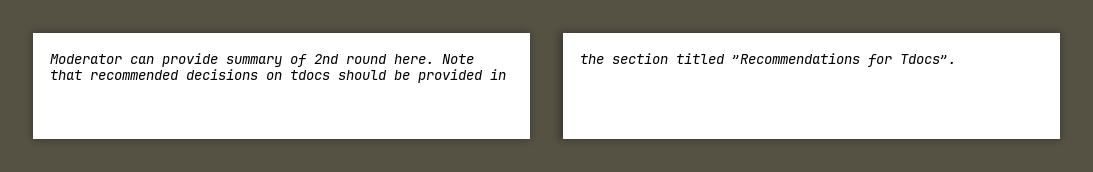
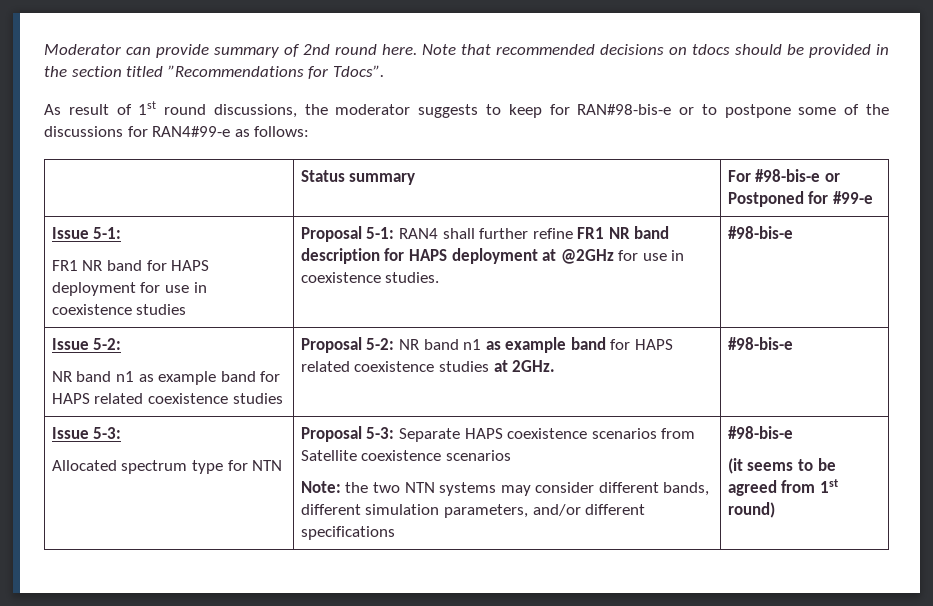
(956, 59) none -> [44,101,890,118] [44,126,310,137] [300,170,416,185] [727,169,840,182] [727,191,873,207] [51,227,122,239] [51,260,210,271] [51,282,207,296] [51,304,187,315] [300,226,670,242] [300,248,685,264] [300,272,440,283] [727,226,793,239] [51,338,122,350] [51,371,281,385] [51,393,283,404] [300,337,674,353] [300,360,556,372] [727,337,793,350] [51,427,122,439] [51,460,283,474] [300,426,696,442] [300,450,511,461] [300,481,710,496] [300,504,646,518] [300,526,395,540] [727,426,793,439] [727,458,836,474] [727,479,838,496] [727,502,775,518] // As result of 1st round discussions, the moderator suggests to keep for RAN#98-bis-e or to postpone some of the discussions for RAN4#99-e as follows: // | Status summary | For #98-bis-e or Postponed for #99-e // Issue 5-1: // FR1 NR band for HAPS deployment for use in coexistence studies | Proposal 5-1: RAN4 shall further refine FR1 NR band description for HAPS deployment at @2GHz for use in coexistence studies. | #98-bis-e // Issue 5-2: // NR band n1 as example band for HAPS related coexistence studies | Proposal 5-2: NR band n1 as example band for HAPS related coexistence studies at 2GHz. | #98-bis-e // Issue 5-3: // Allocated spectrum type for NTN | Proposal 5-3: Separate HAPS coexistence scenarios from Satellite coexistence scenarios // Note: the two NTN systems may consider different bands, different simulation parameters, and/or different specifications | #98-bis-e // (it seems to be agreed from 1st round)

